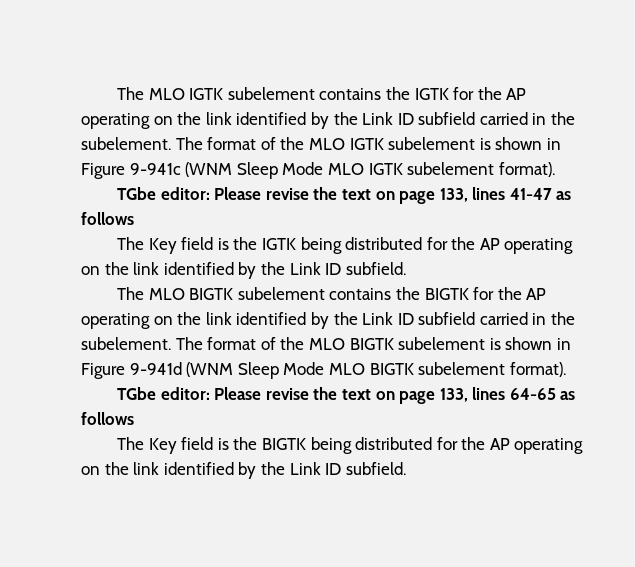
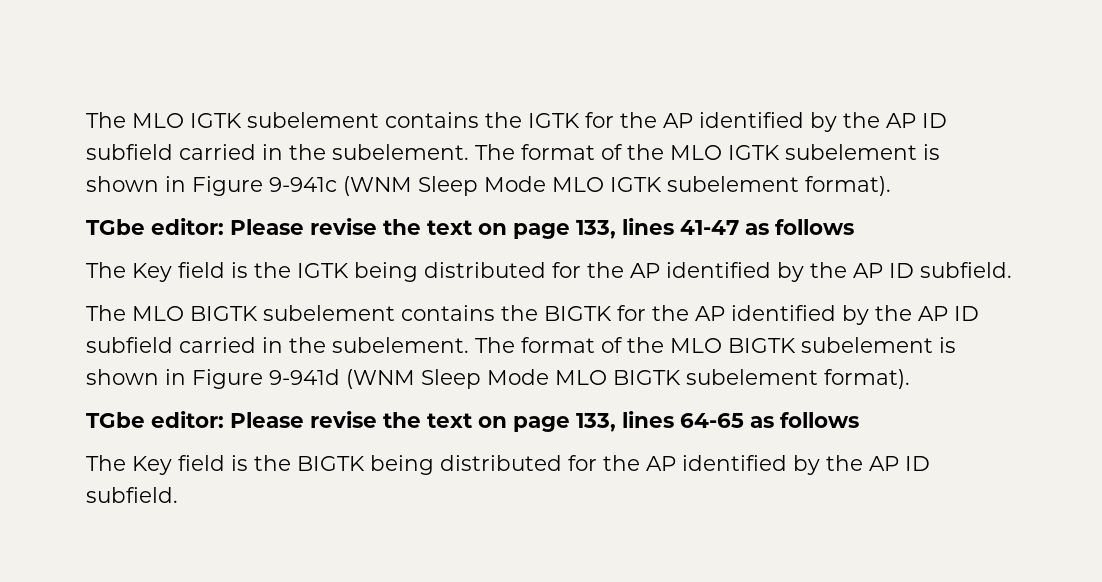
[81,112,394,129] operating on the link identified by the Link -> [699,112,916,132] identified by the AP
[504,238,574,254] [81,262,321,279] operating on the link identified by the Link -> [666,262,883,282] identified by the AP
[81,312,394,329] operating on the link identified by the Link -> [731,305,948,325] identified by the AP
[514,438,584,454] [81,462,321,479] operating on the link identified by the Link -> [682,455,899,475] identified by the AP

